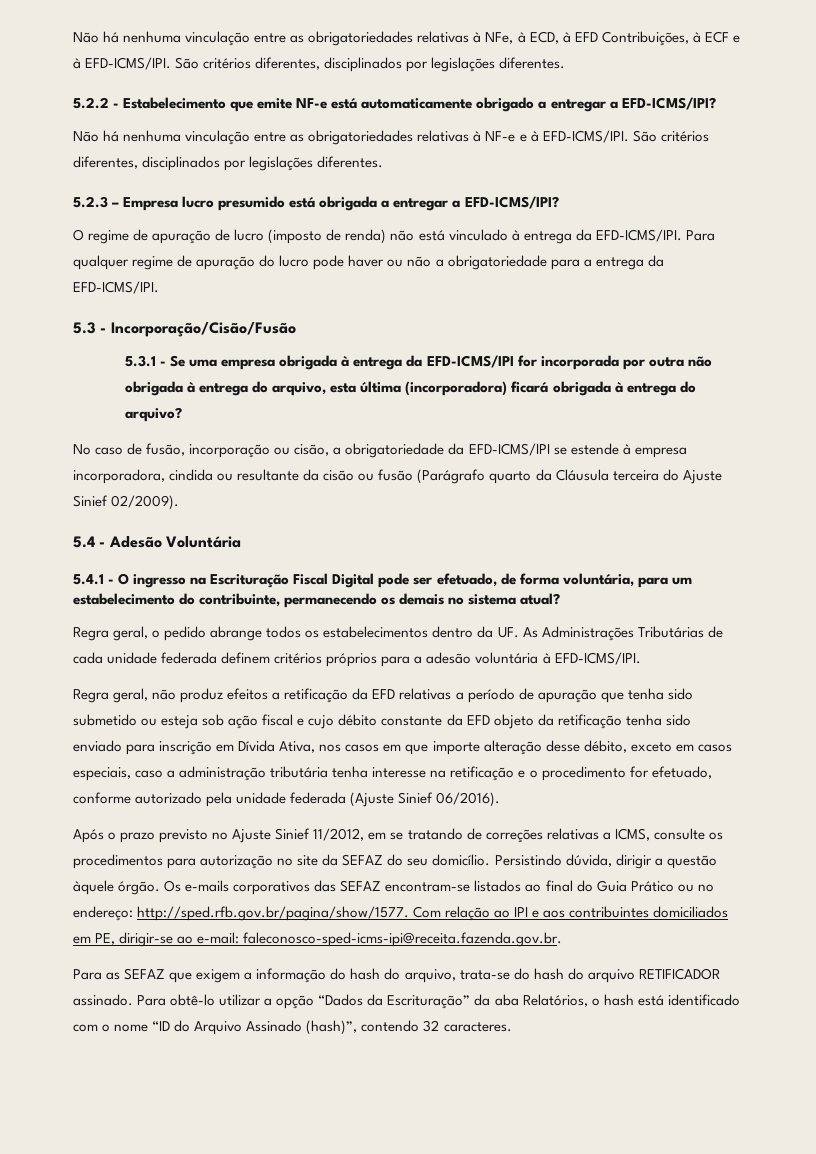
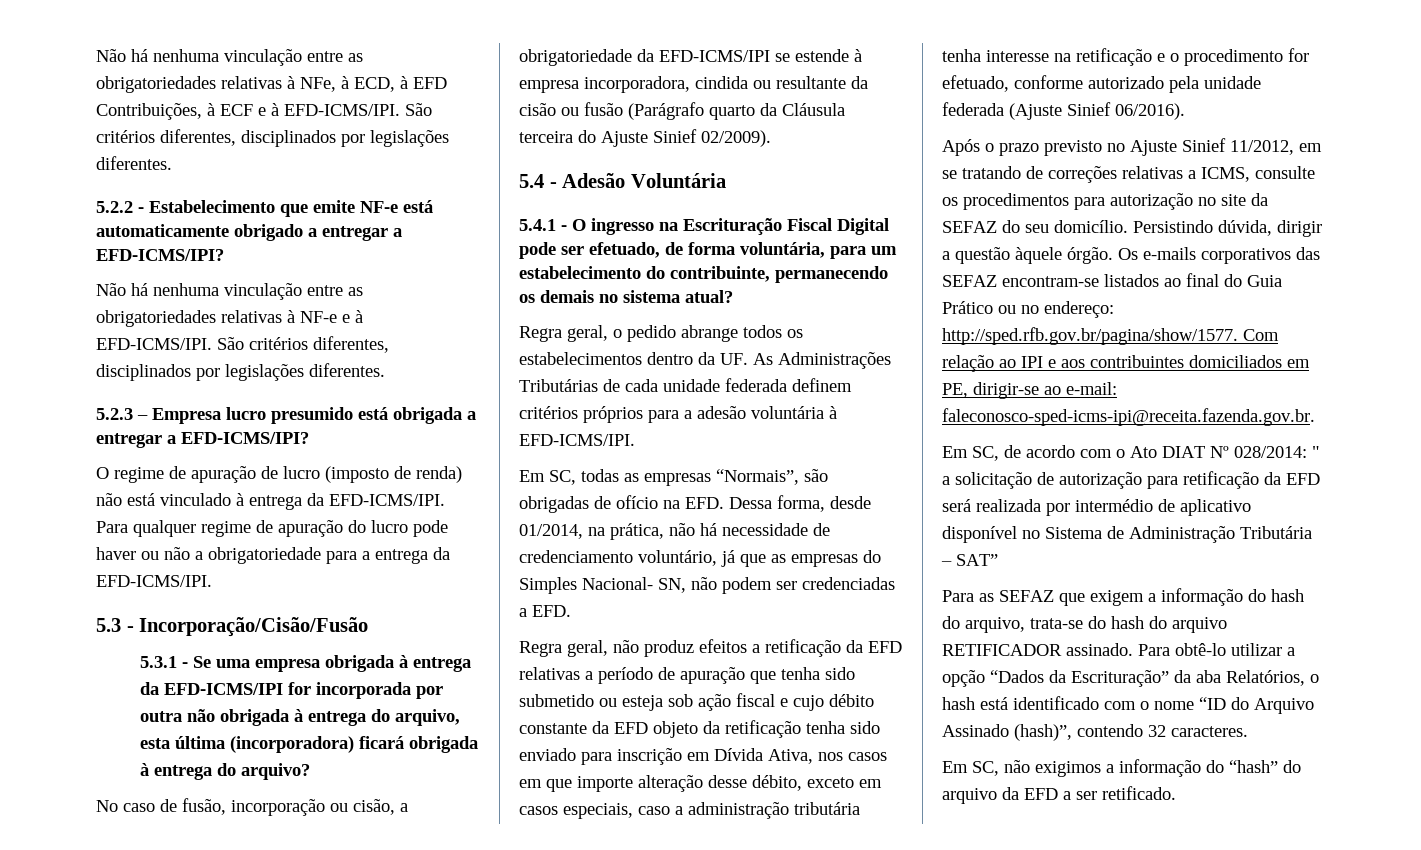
(641, 658) none -> [519,469,828,486] [519,495,871,513] [519,523,830,540] [519,550,881,567] [519,577,895,594] [519,605,571,617] // Em SC, todas as empresas “Normais”, são obrigadas de ofício na EFD. Dessa forma, desde 01/2014, na prática, não há necessidade de credenciamento voluntário, já que as empresas do Simples Nacional- SN, não podem ser credenciadas a EFD.
(563, 939) none -> [942,445,1320,461] [942,471,1320,489] [942,499,1251,516] [942,526,1312,543] [941,554,998,566] // Em SC, de acordo com o Ato DIAT Nº 028/2014: " a solicitação de autorização para retificação da EFD será realizada por intermédio de aplicativo disponível no Sistema de Administração Tributária – SAT”
(512, 1027) none -> [942,759,1301,777] [942,786,1176,804] // Em SC, não exigimos a informação do “hash” do arquivo da EFD a ser retificado.

